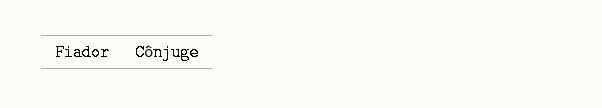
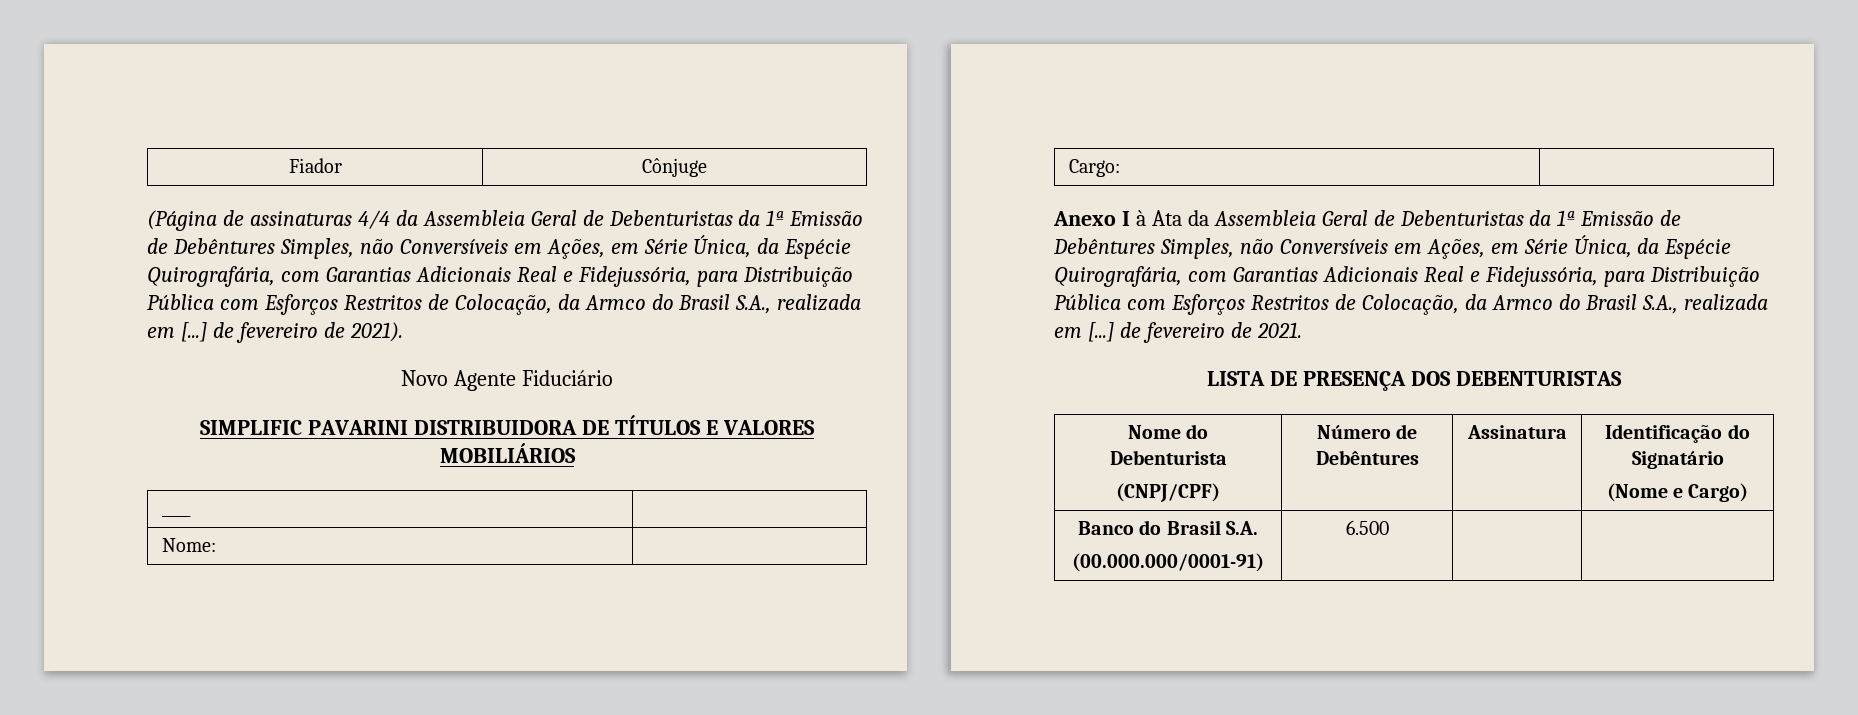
(199, 52) none -> [147,210,864,231] [147,235,852,259] [147,266,853,287] [147,294,862,315] [147,322,403,343] [401,370,613,391] [200,415,815,435] [439,443,576,463] [161,515,191,517] [161,538,216,552] [1068,159,1120,177] [1053,210,1682,226] [1053,235,1732,259] [1054,266,1760,287] [1054,294,1769,315] [1054,322,1302,343] [1207,371,1622,391] [1127,424,1209,439] [1109,450,1227,465] [1116,483,1220,502] [1316,424,1418,439] [1315,450,1419,465] [1466,425,1567,439] [1605,424,1750,443] [1631,451,1724,469] [1606,483,1749,502] [1077,520,1259,535] [1072,553,1264,572] [1345,520,1389,535] // (Página de assinaturas 4/4 da Assembleia Geral de Debenturistas da 1ª Emissão de Debêntures Simples, não Conversíveis em Ações, em Série Única, da Espécie Quirografária, com Garantias Adicionais Real e Fidejussória, para Distribuição Pública com Esforços Restritos de Colocação, da Armco do Brasil S.A., realizada em [...] de fevereiro de 2021). // Novo Agente Fiduciário // SIMPLIFIC PAVARINI DISTRIBUIDORA DE TÍTULOS E VALORES MOBILIÁRIOS // ____ | // Nome: | // Cargo: | // Anexo I à Ata da Assembleia Geral de Debenturistas da 1ª Emissão de Debêntures Simples, não Conversíveis em Ações, em Série Única, da Espécie Quirografária, com Garantias Adicionais Real e Fidejussória, para Distribuição Pública com Esforços Restritos de Colocação, da Armco do Brasil S.A., realizada em [...] de fevereiro de 2021. // LISTA DE PRESENÇA DOS DEBENTURISTAS // Nome do Debenturista // (CNPJ/CPF) | Número de Debêntures | Assinatura | Identificação do Signatário // (Nome e Cargo) // Banco do Brasil S.A. // (00.000.000/0001-91) | 6.500 | |

